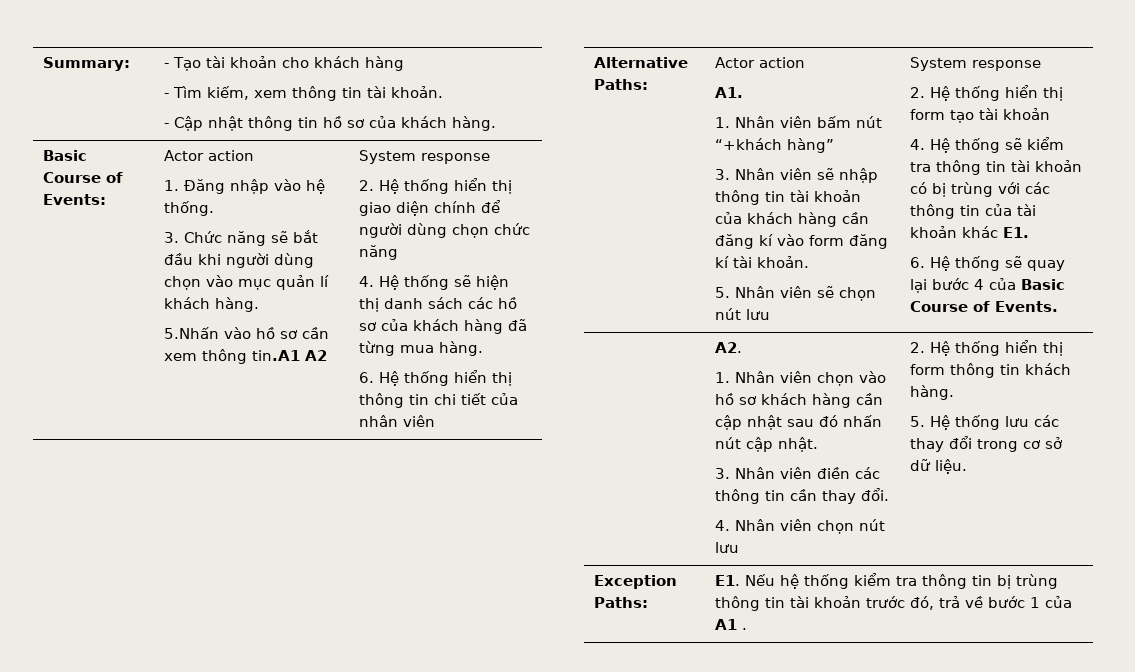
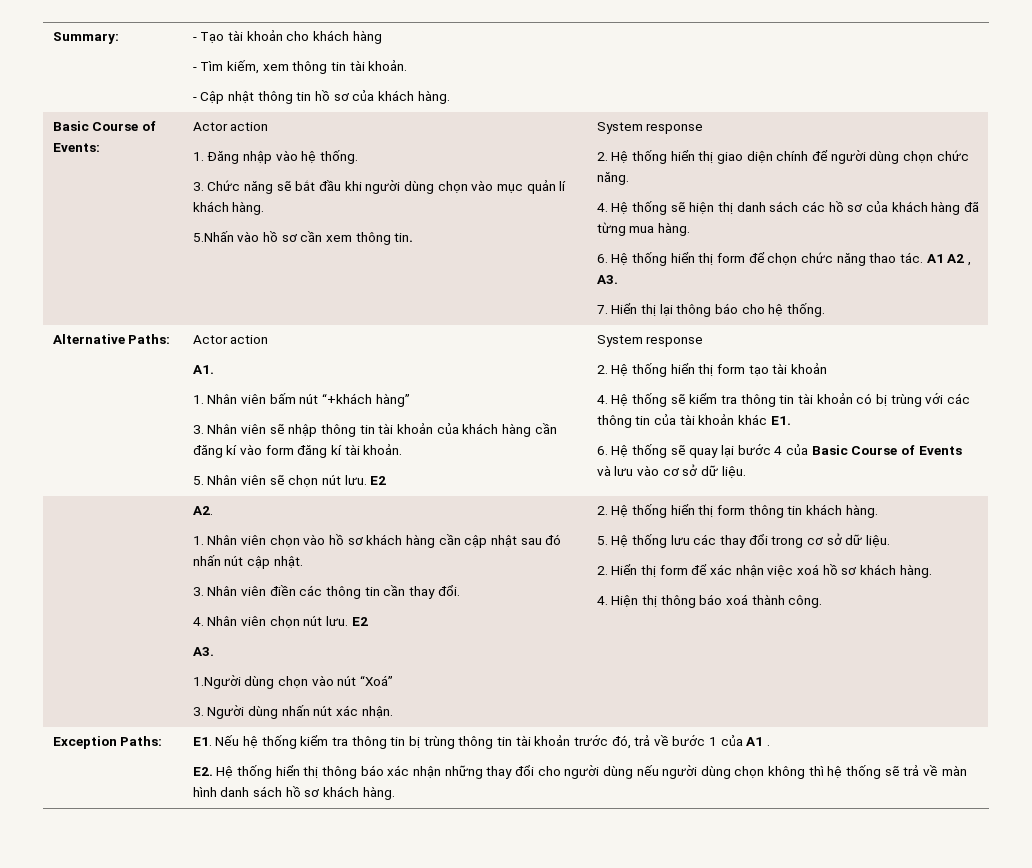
[251,350,327,361] tin.A1 A2 -> [394,233,414,242] tin.
[358,245,398,260] năng -> [596,172,629,185] năng.
[358,393,518,408] [358,415,435,427] thông tin chi tiết của nhân viên -> [717,251,971,266] [596,275,618,284] [596,302,826,317] form để chọn chức năng thao tác. A1 A2 , A3. // 7. Hiển thị lại thông báo cho hệ thống.
[745,309,770,320] lưu -> [344,475,387,485] lưu. E2
[994,301,1058,312] Events. -> [918,446,962,455] [596,464,746,478] Events và lưu vào cơ sở dữ liệu.
[714,542,739,553] lưu -> [326,616,368,626] [192,647,214,656] [192,675,394,689] [192,705,393,719] lưu. E2 // A3. // 1.Người dùng chọn vào nút “Xoá” // 3. Người dùng nhấn nút xác nhận.
(967, 466) none -> [596,563,932,578] [596,594,823,608] // 2. Hiển thị form để xác nhận việc xoá hồ sơ khách hàng. // 4. Hiện thị thông báo xoá thành công.
(747, 629) none -> [192,764,967,779] [192,786,395,800] // E2. Hệ thống hiển thị thông báo xác nhận những thay đổi cho người dùng nếu người dùng chọn không thì hệ thống sẽ trả về màn hình danh sách hồ sơ khách hàng.

